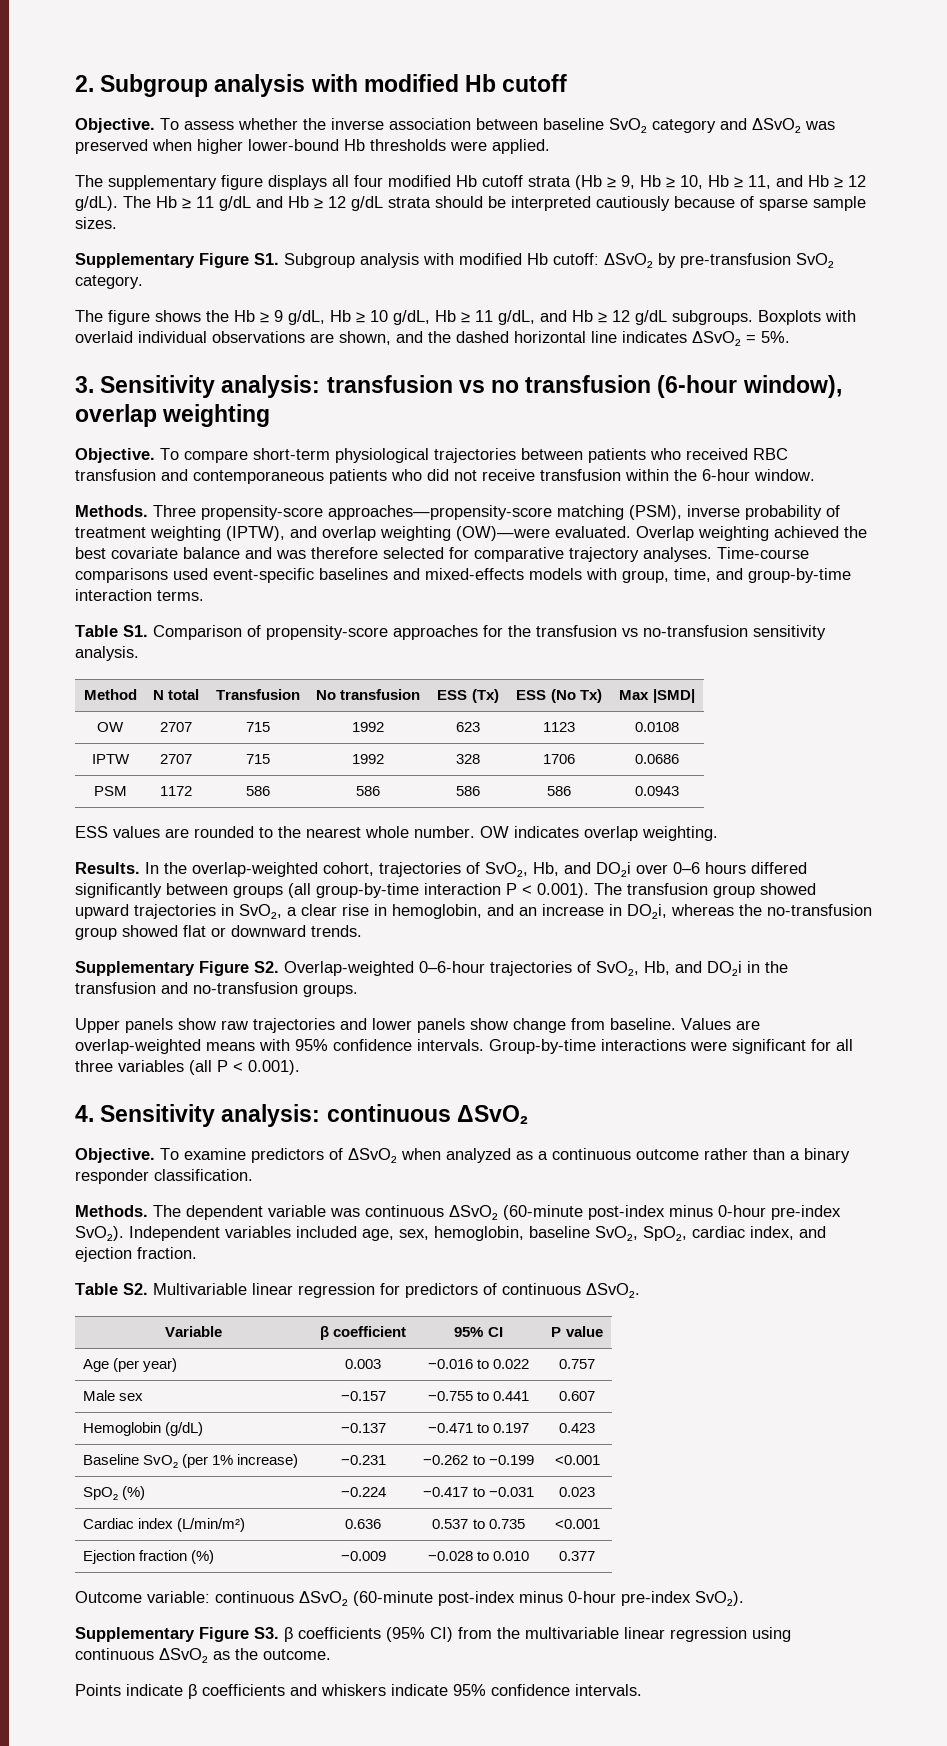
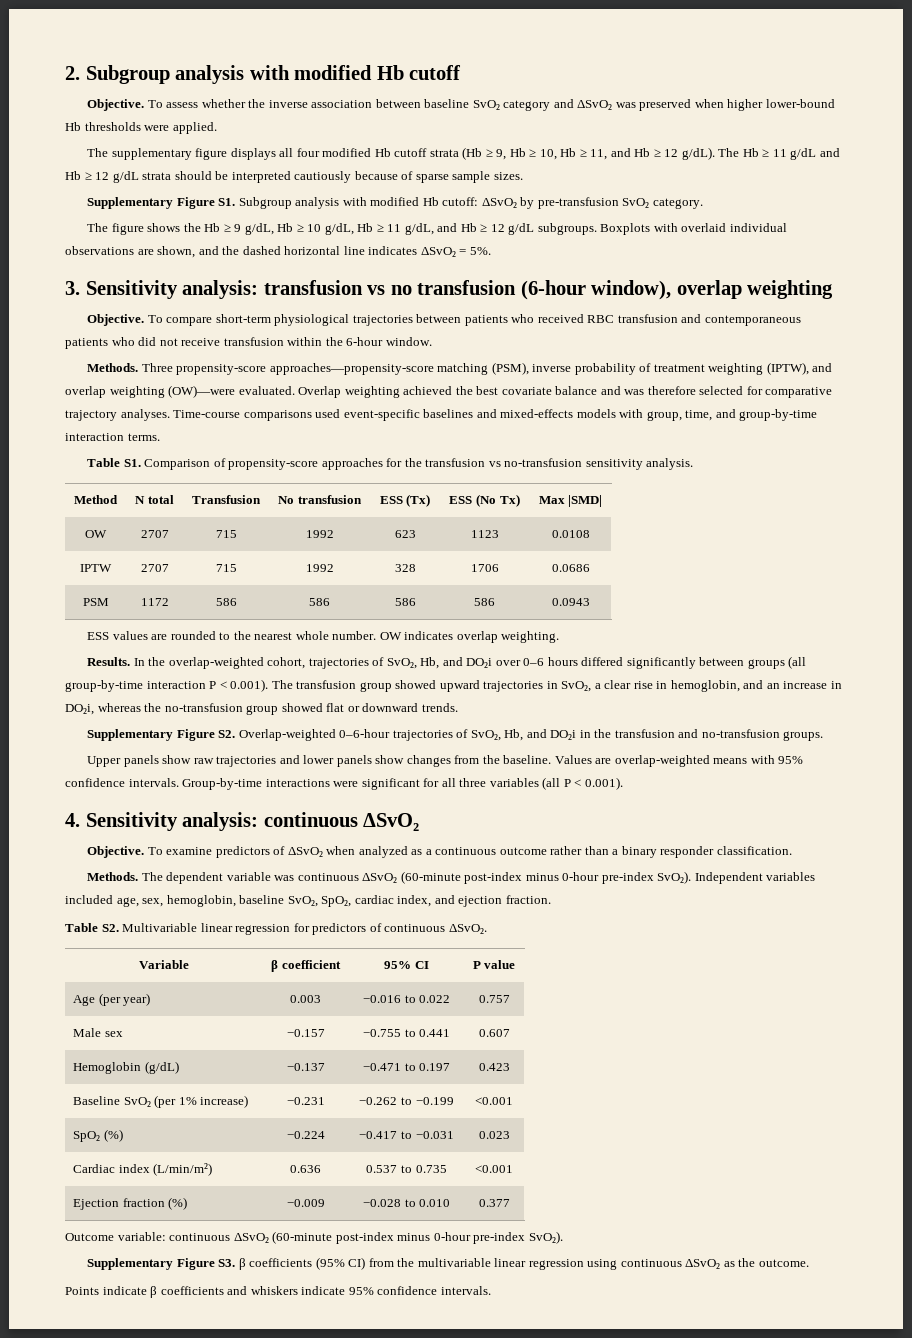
[513,1018,605,1033] change from -> [406,755,500,767] changes from the

